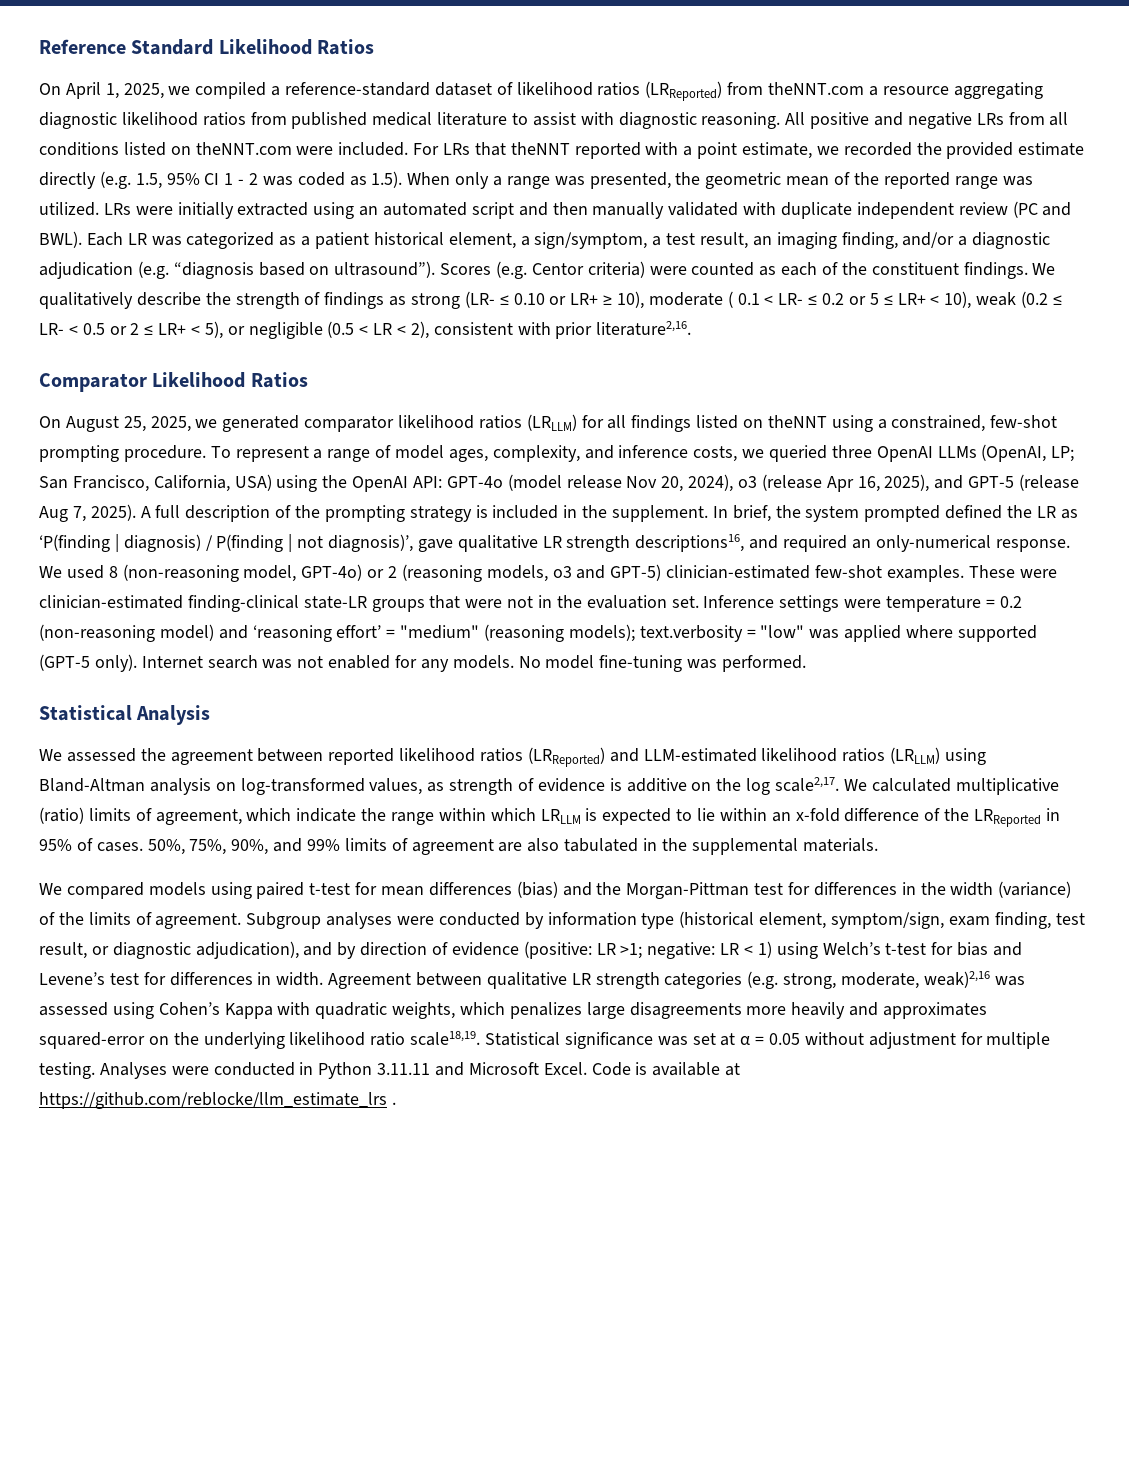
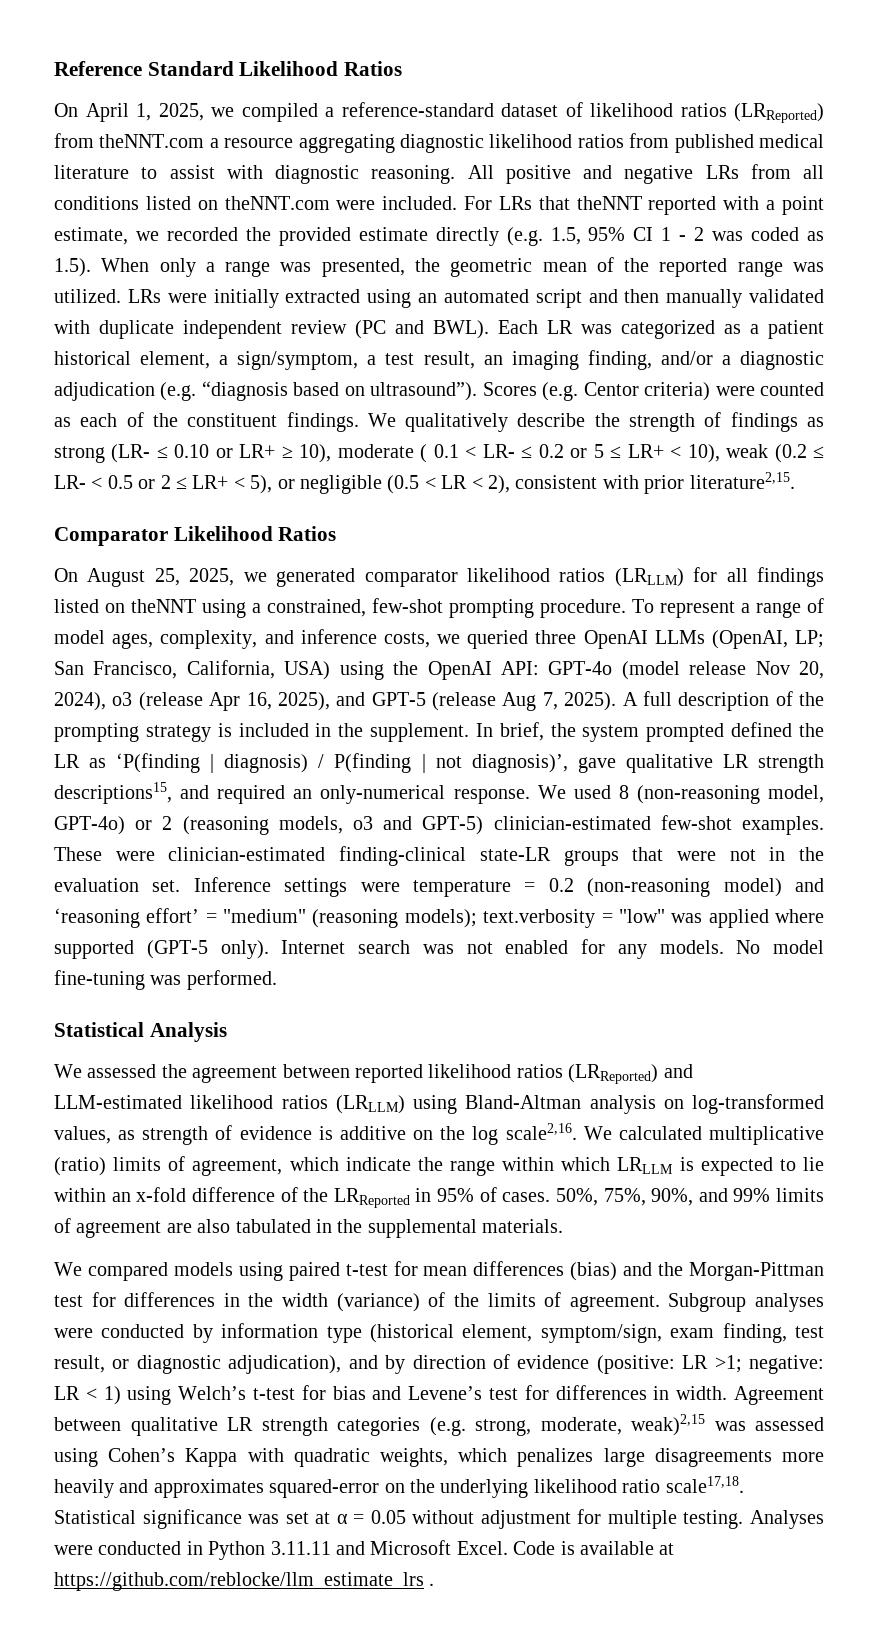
[596,321,692,336] literature2,16. -> [689,472,795,489] literature2,15.
[635,534,745,552] descriptions16, -> [54,782,172,804] descriptions15,
[775,777,840,792] scale2,17. -> [505,1123,577,1140] scale2,16.
[923,971,990,988] weak)2,16 -> [631,1414,705,1436] weak)2,15
[410,1031,481,1046] scale18,19. -> [665,1476,744,1493] scale17,18.

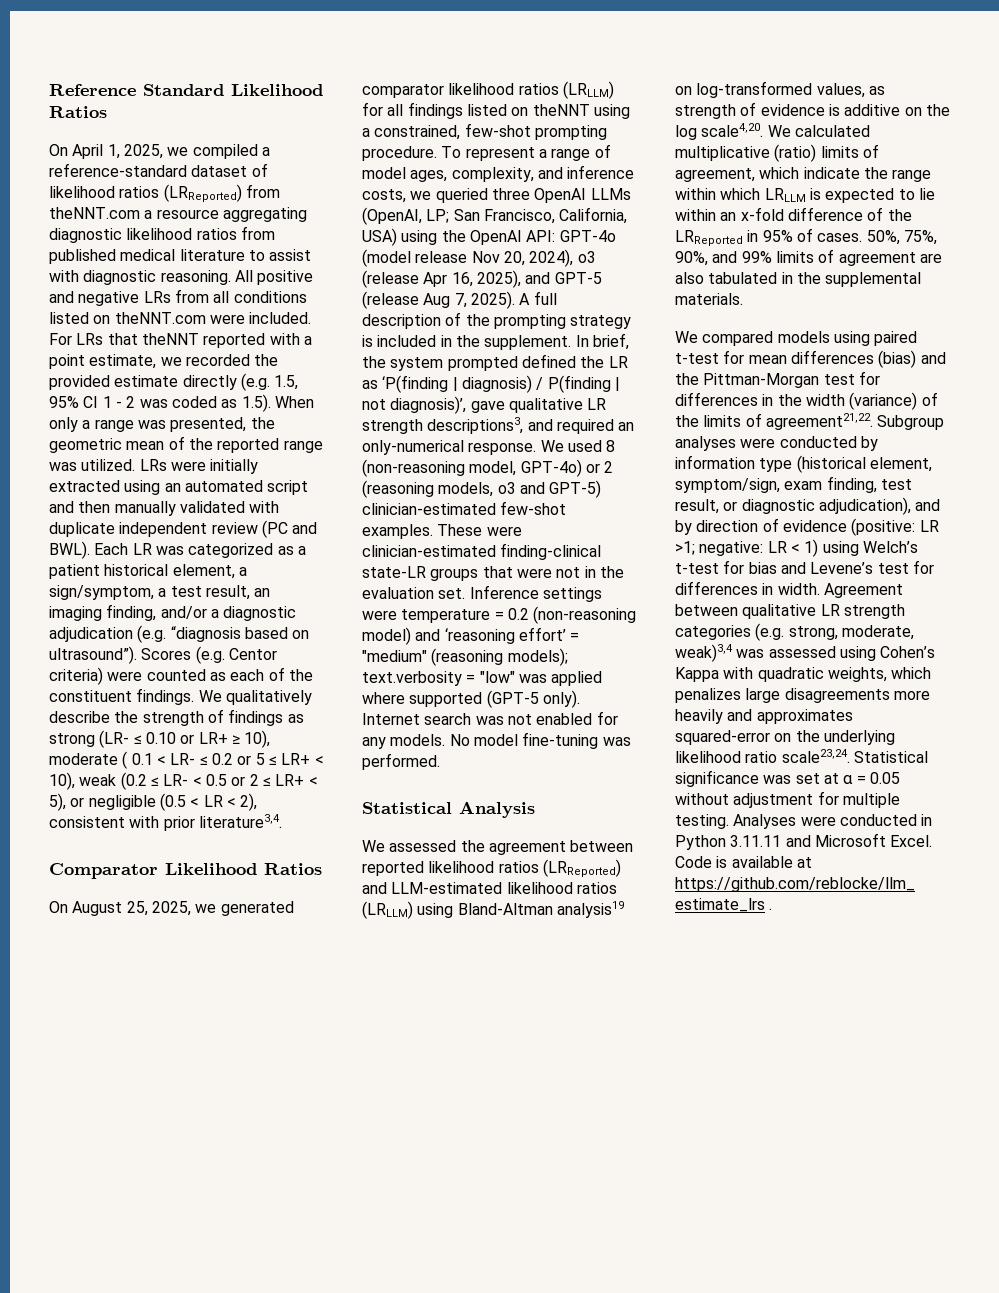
[689,472,795,489] literature2,15. -> [198,814,282,828] literature3,4.
[54,782,172,804] descriptions15, -> [427,417,524,434] descriptions3,
[589,1095,656,1114] analysis -> [556,901,624,918] analysis19
[505,1123,577,1140] scale2,16. -> [701,123,764,137] scale4,20.
[688,1262,824,1281] Morgan-Pittman -> [703,373,820,388] Pittman-Morgan
[569,1295,660,1312] agreement. -> [765,413,873,430] agreement21,22.
[631,1414,705,1436] weak)2,15 -> [675,644,733,662] weak)3,4
[665,1476,744,1493] scale17,18. -> [781,749,850,763] scale23,24.

